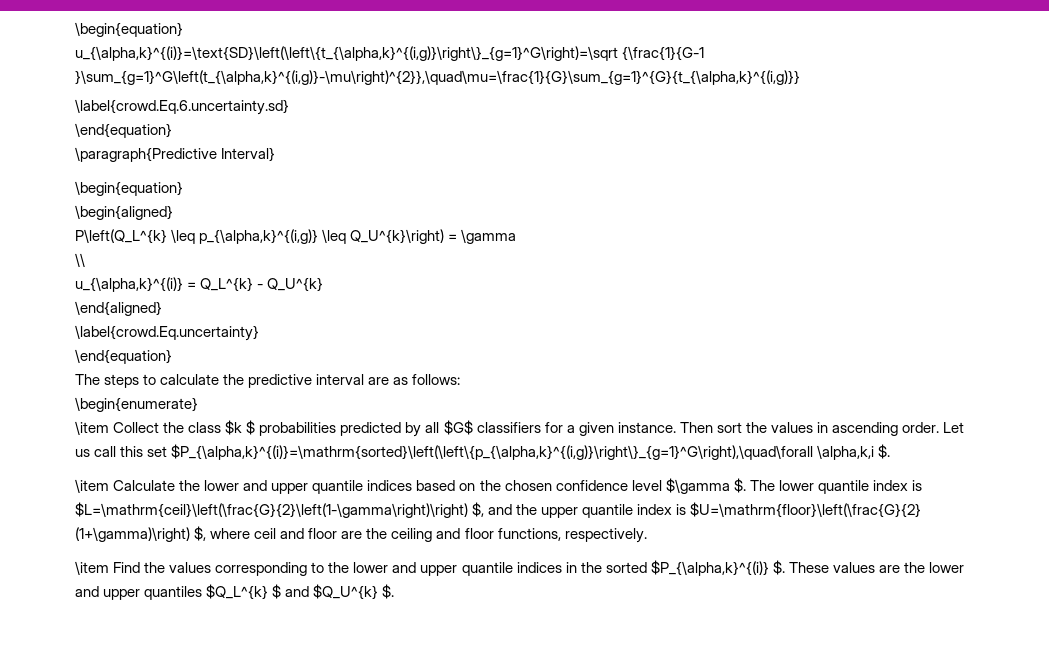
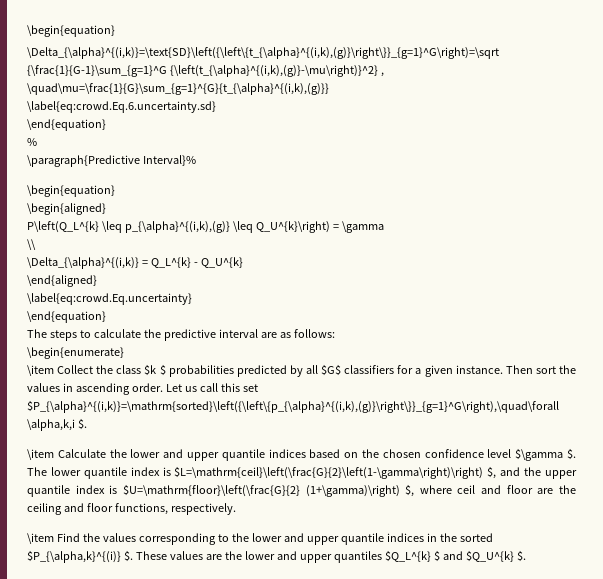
[75,22,183,37] [75,46,705,61] [75,70,800,85] [75,99,289,115] [75,123,172,138] \begin{equation} // u_{\alpha,k}^{(i)}=\text{SD}\left(\left\{t_{\alpha,k}^{(i,g)}\right\}_{g=1}^G\right)=\sqrt {\frac{1}{G-1 }\sum_{g=1}^G\left(t_{\alpha,k}^{(i,g)}-\mu\right)^{2}},\quad\mu=\frac{1}{G}\sum_{g=1}^{G}{t_{\alpha,k}^{(i,g)}} // \label{crowd.Eq.6.uncertainty.sd} // \end{equation} -> [27,25,115,37] [27,47,499,59] [27,65,384,77] [27,83,329,95] [27,101,216,113] [27,119,106,131] [27,138,37,146] \begin{equation} // \Delta_{\alpha}^{(i,k)}=\text{SD}\left({\left\{t_{\alpha}^{(i,k),(g)}\right\}}_{g=1}^G\right)=\sqrt {\frac{1}{G-1}\sum_{g=1}^G {\left(t_{\alpha}^{(i,k),(g)}-\mu\right)}^2} , \quad\mu=\frac{1}{G}\sum_{g=1}^{G}{t_{\alpha}^{(i,k),(g)}} // \label{eq:crowd.Eq.6.uncertainty.sd} // \end{equation} // %
[221,147,276,162] Interval} -> [142,155,196,166] Interval}%
[199,229,319,244] p_{\alpha,k}^{(i,g)} -> [124,221,230,233] p_{\alpha}^{(i,k),(g)}
[75,277,183,292] u_{\alpha,k}^{(i)} -> [27,257,139,269] \Delta_{\alpha}^{(i,k)}
[75,325,259,341] \label{crowd.Eq.uncertainty} -> [27,293,192,305] \label{eq:crowd.Eq.uncertainty}
[171,444,814,460] $P_{\alpha,k}^{(i)}=\mathrm{sorted}\left(\left\{p_{\alpha,k}^{(i,g)}\right\}_{g=1}^G\right),\quad\forall -> [27,400,559,413] $P_{\alpha}^{(i,k)}=\mathrm{sorted}\left({\left\{p_{\alpha}^{(i,k),(g)}\right\}}_{g=1}^G\right),\quad\forall

